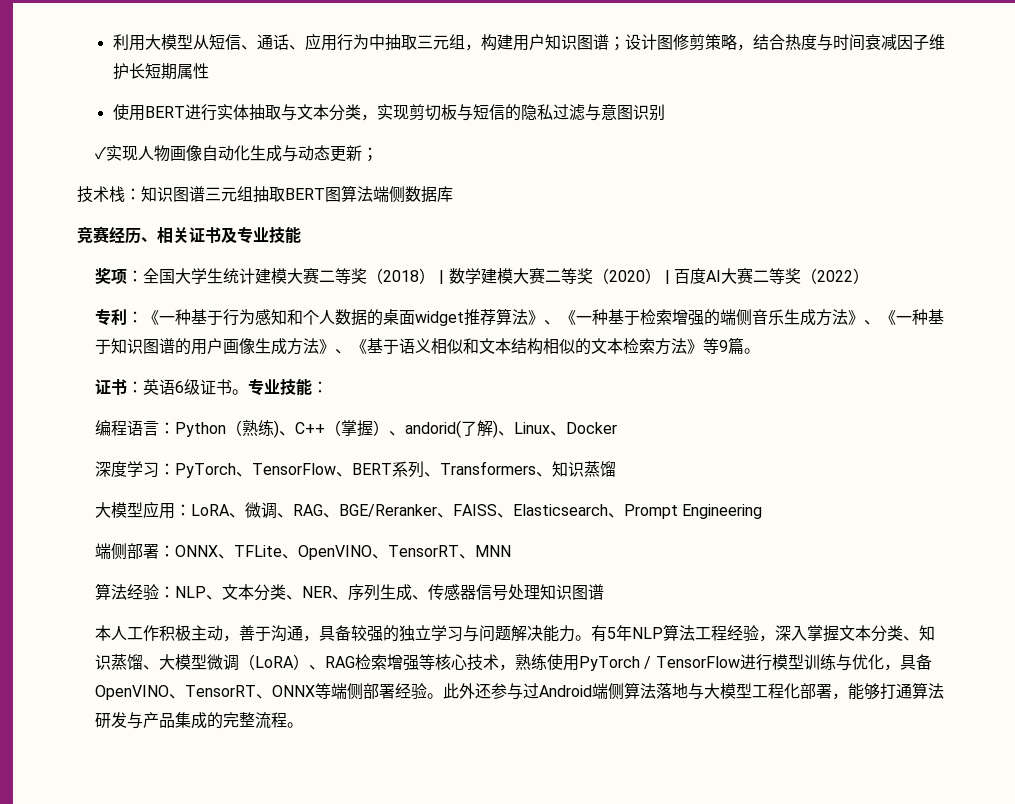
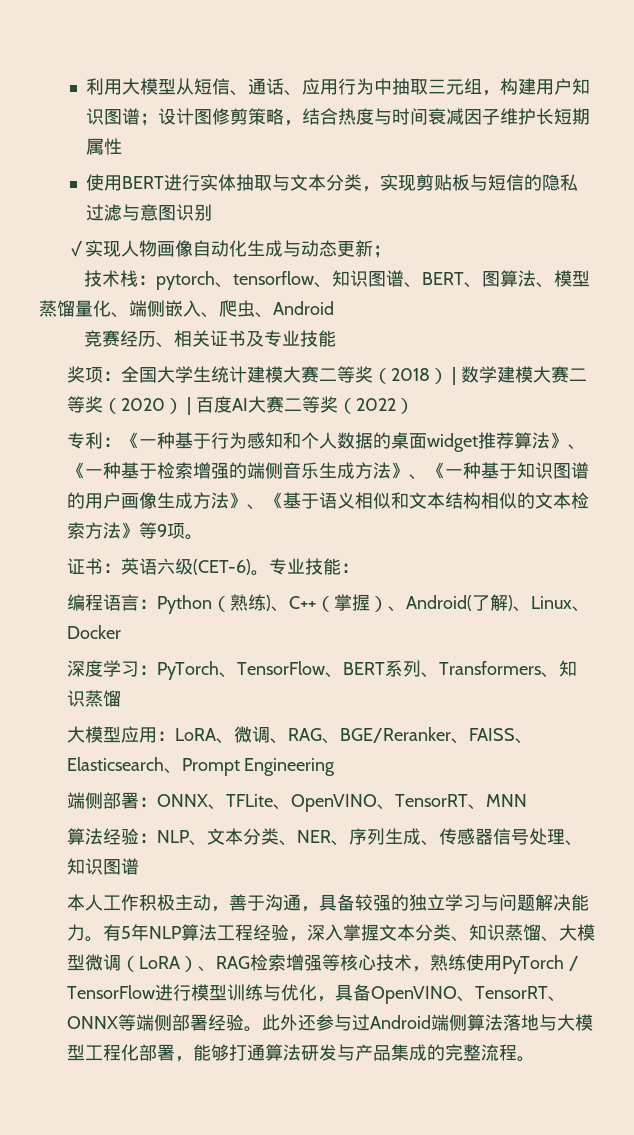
[424,104,441,121] 切 -> [434,174,453,191] 贴
[141,185,453,203] 知识图谱三元组抽取BERT图算法端侧数据库 -> [156,270,591,290] [39,300,334,318] pytorch、tensorflow、知识图谱、BERT、图算法、模型蒸馏量化、端侧嵌入、爬虫、Android
[727,337,744,354] 篇 -> [166,523,185,539] 项
[174,379,232,395] 6级证书 -> [156,558,252,575] 六级(CET-6)
[404,420,461,438] andorid( -> [405,595,472,611] Android(
(540, 592) none -> [564,840,583,846] 、

